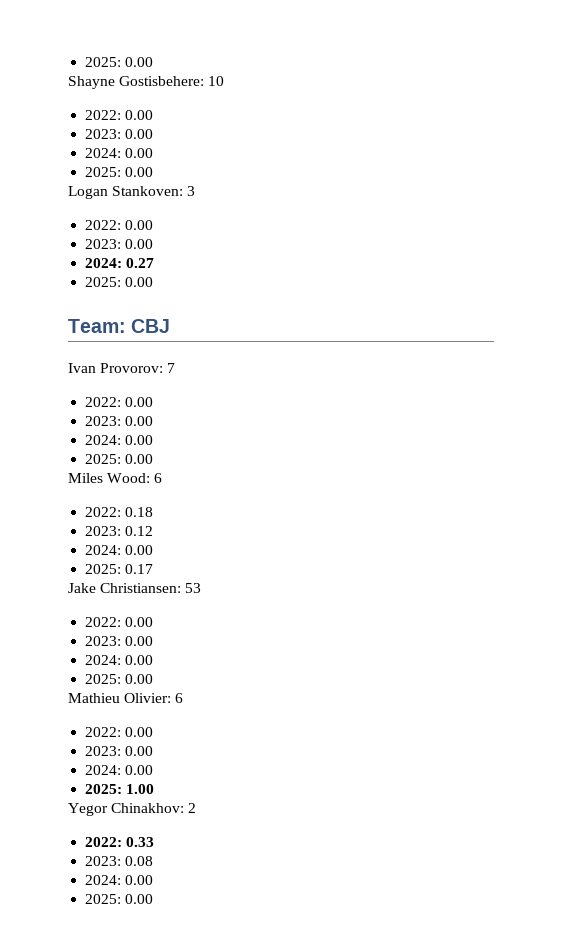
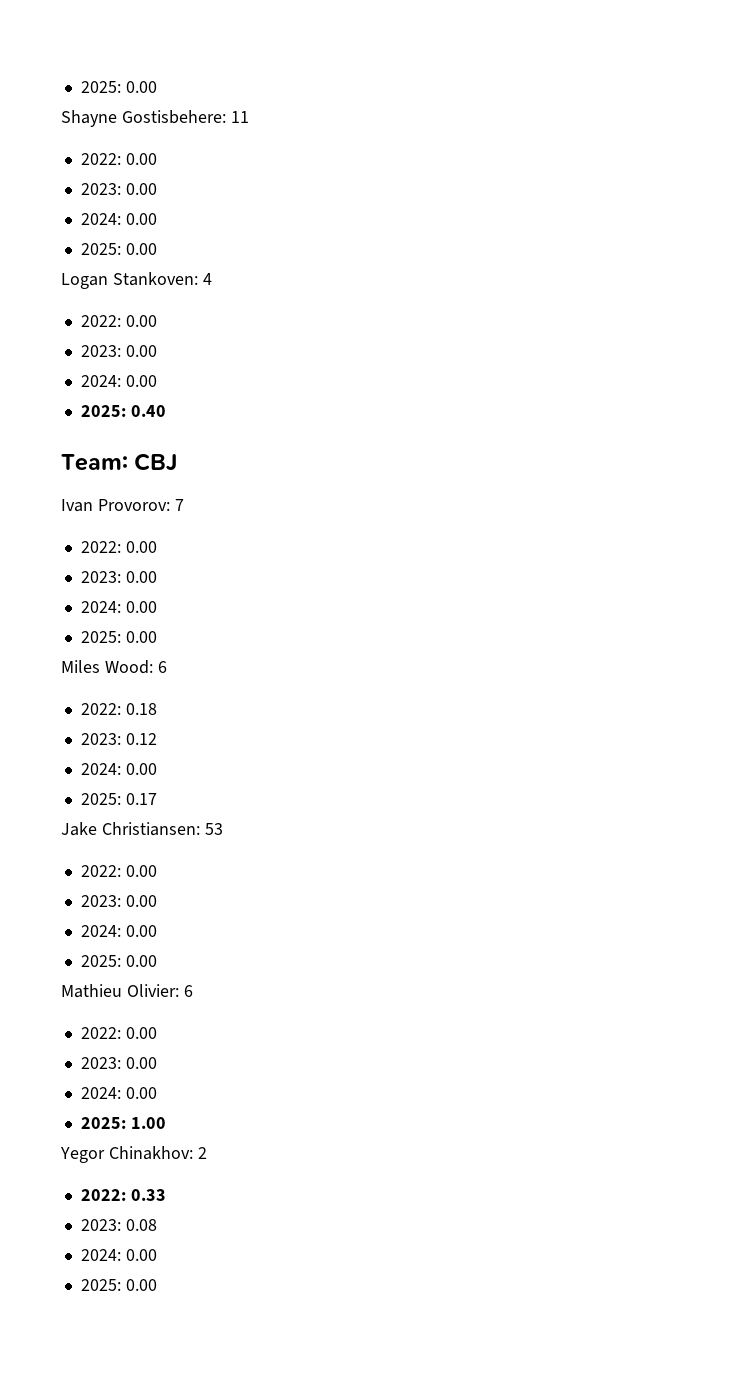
[208,76,225,86] 10 -> [230,111,249,123] 11
[187,186,196,196] [85,220,154,230] [85,239,154,249] [85,258,155,268] [85,277,154,287] 3 // 2022: 0.00 // 2023: 0.00 // 2024: 0.27 // 2025: 0.00 -> [202,273,212,285] [80,315,157,327] [80,345,157,357] [80,375,157,387] [80,405,166,417] 4 // 2022: 0.00 // 2023: 0.00 // 2024: 0.00 // 2025: 0.40

